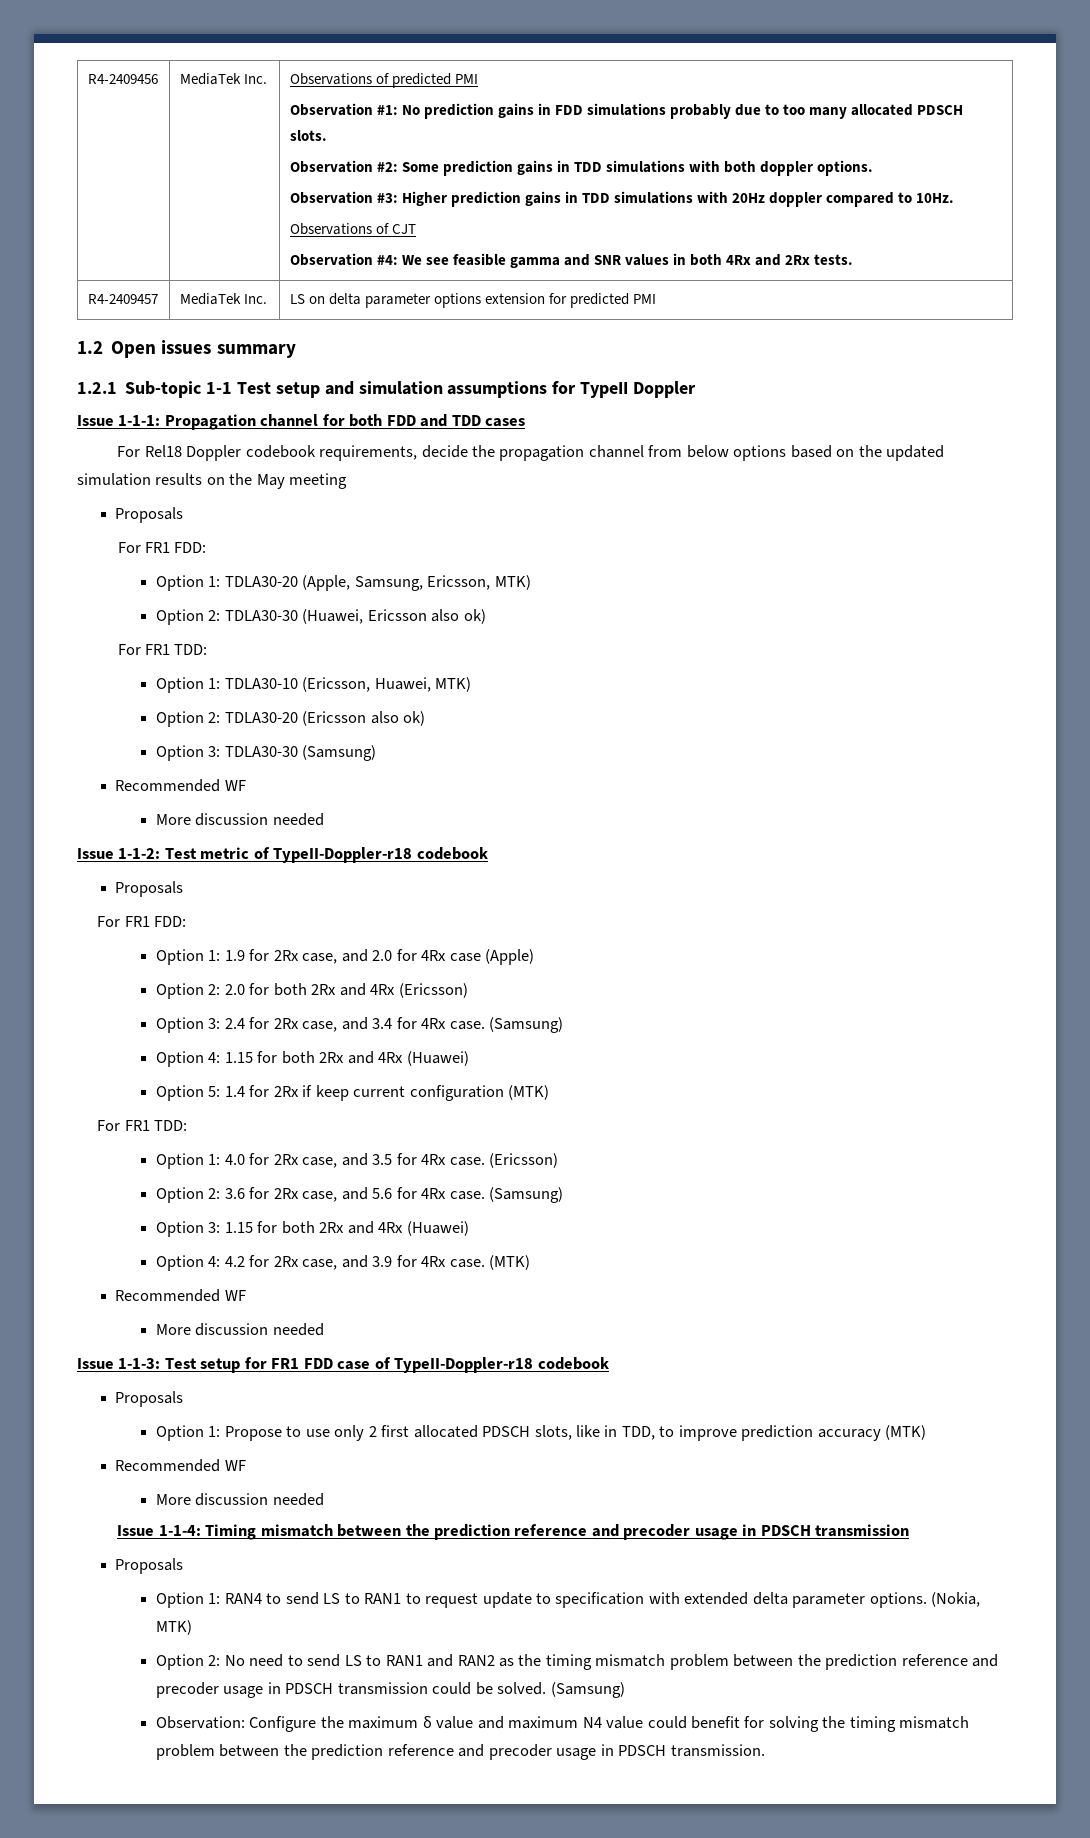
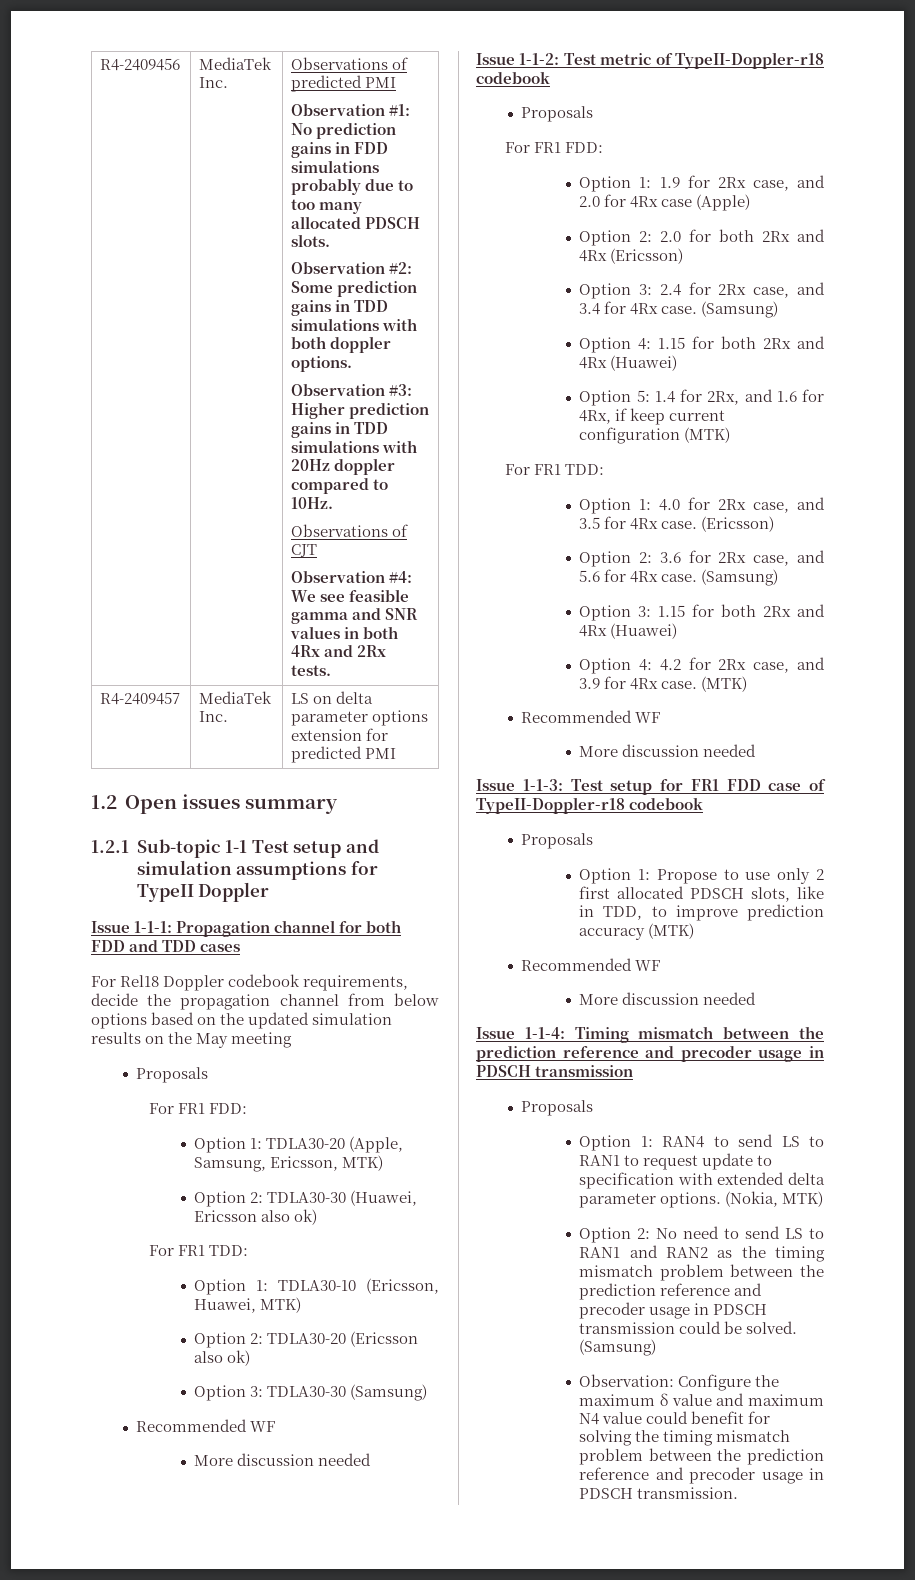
[273,1086,299,1097] 2Rx -> [707,389,824,405] [579,410,612,424] 2Rx, and 1.6 for 4Rx,

